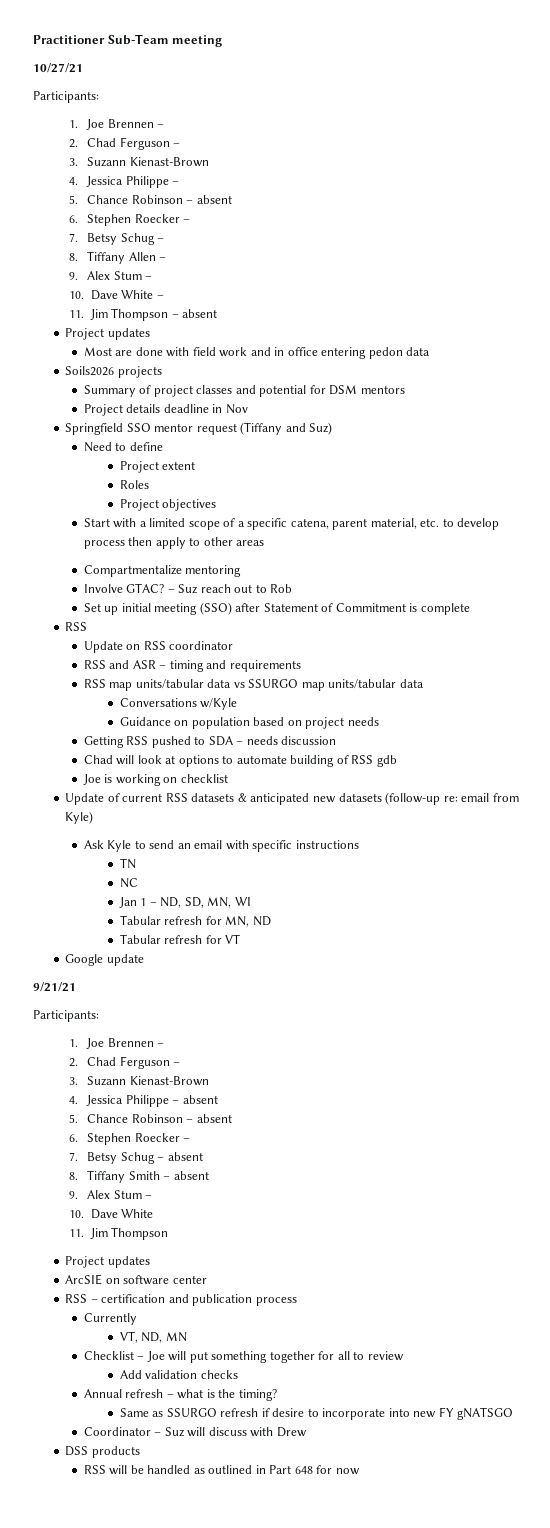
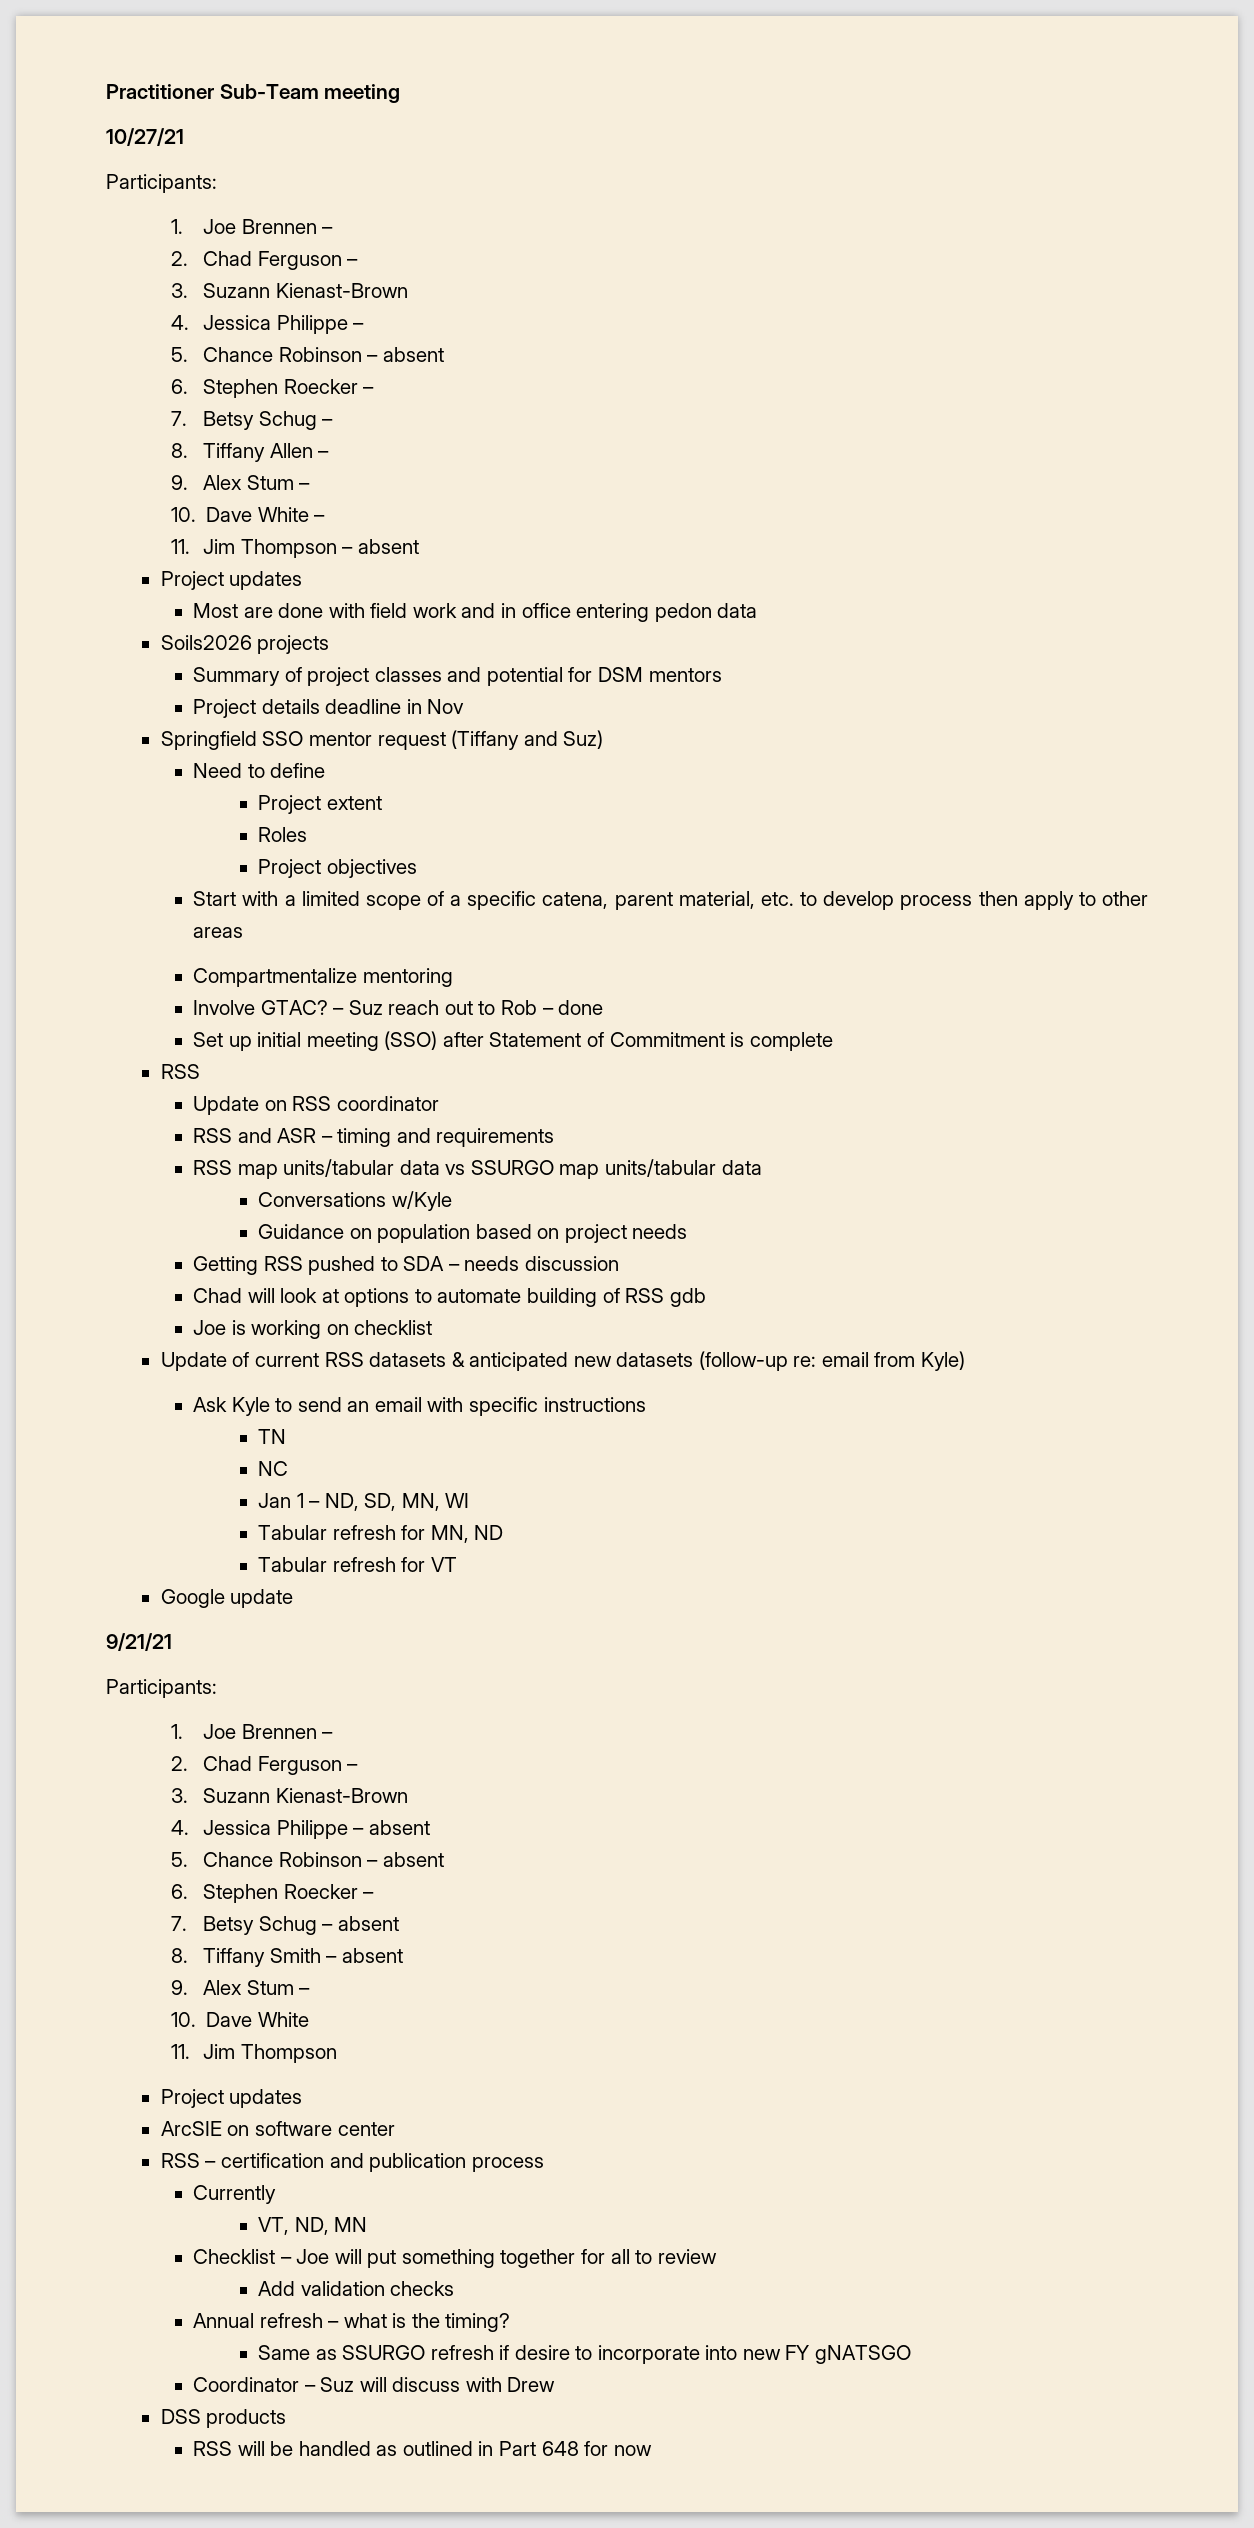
(293, 588) none -> [542,1000,604,1015] – done

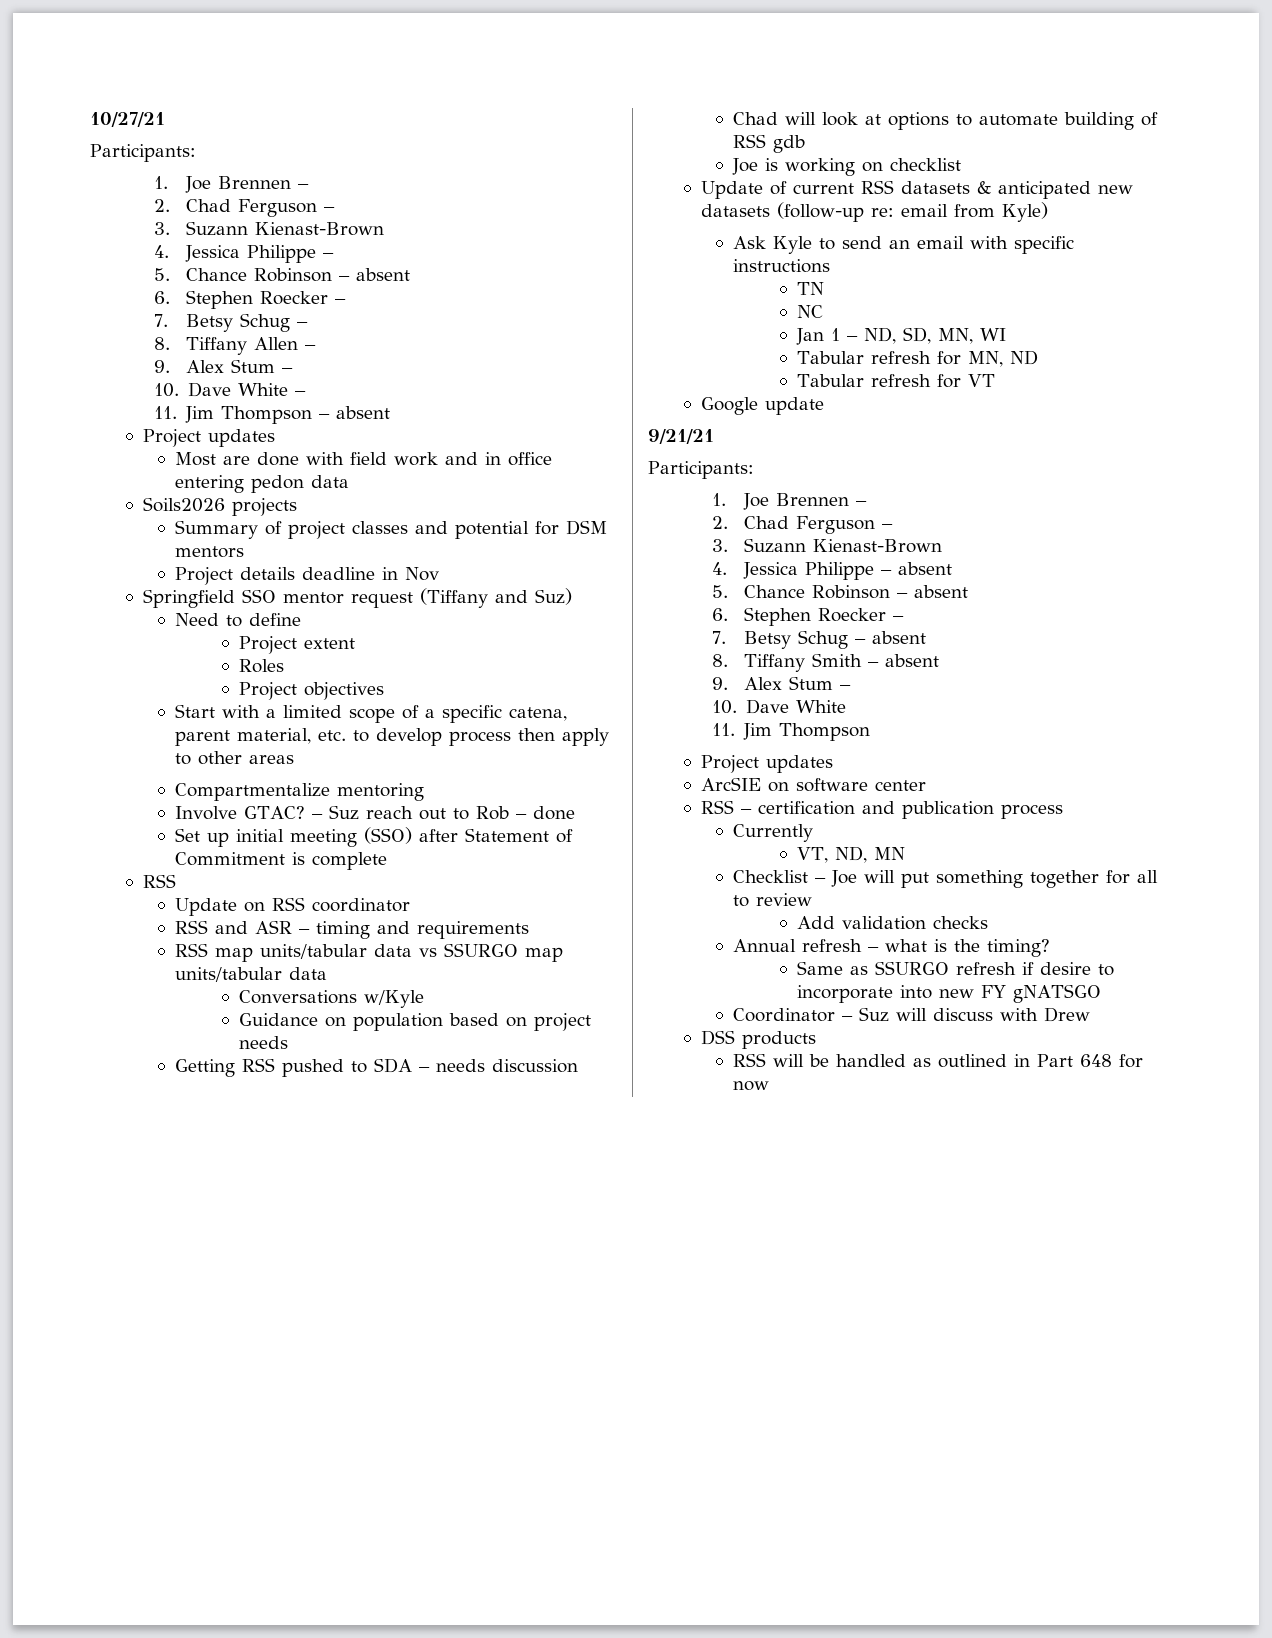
[106,84,401,103] Practitioner Sub-Team meeting // -> (90, 119) none

